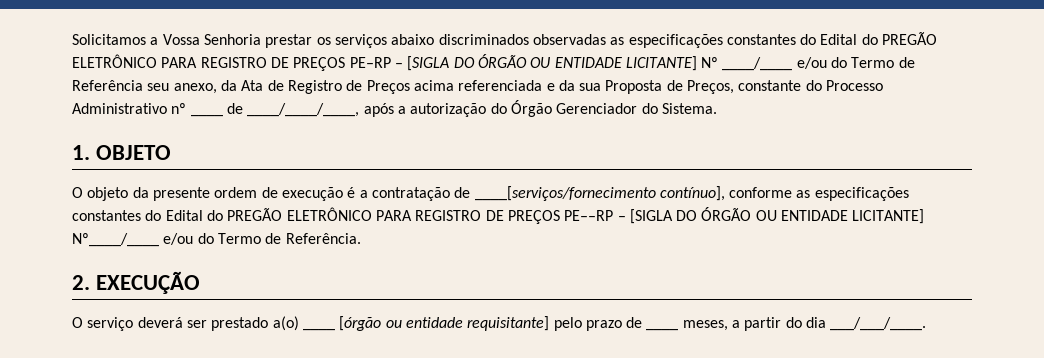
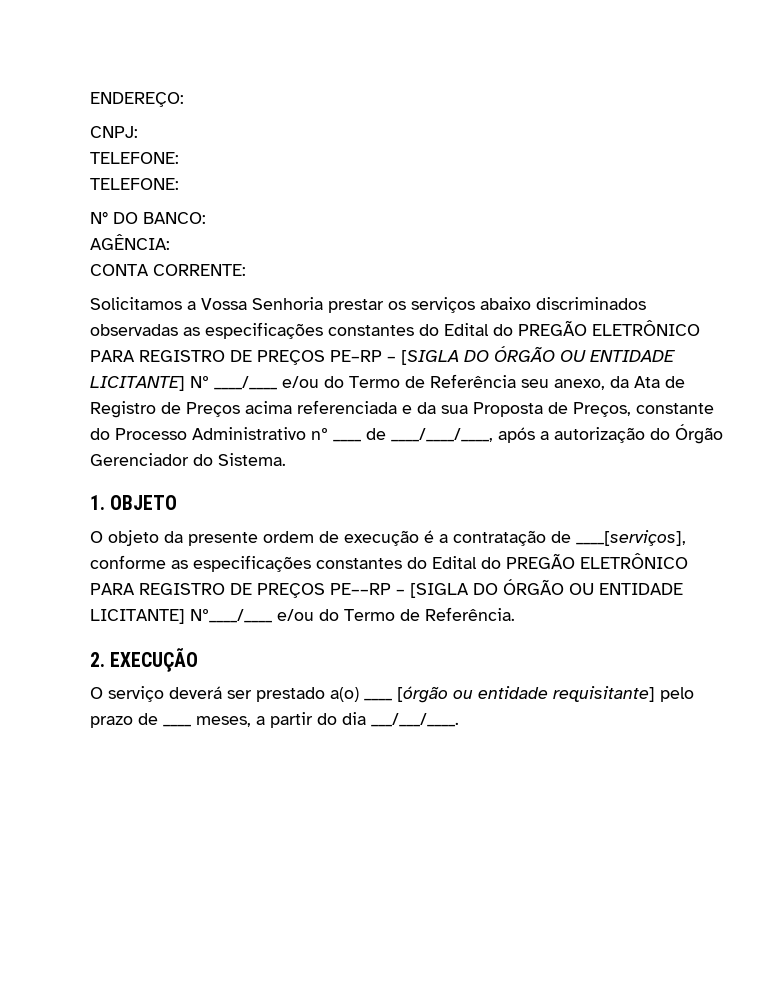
(72, 39) none -> [90,92,184,107] [90,126,138,138] [90,152,179,164] [90,178,179,190] [90,211,206,224] [90,234,170,250] [90,264,246,276] ENDEREÇO: // CNPJ: // TELEFONE: // TELEFONE: // N° DO BANCO: // AGÊNCIA: // CONTA CORRENTE: //
[474,186,725,201] ____[serviços/fornecimento contínuo], -> [576,530,686,546] ____[serviços],

